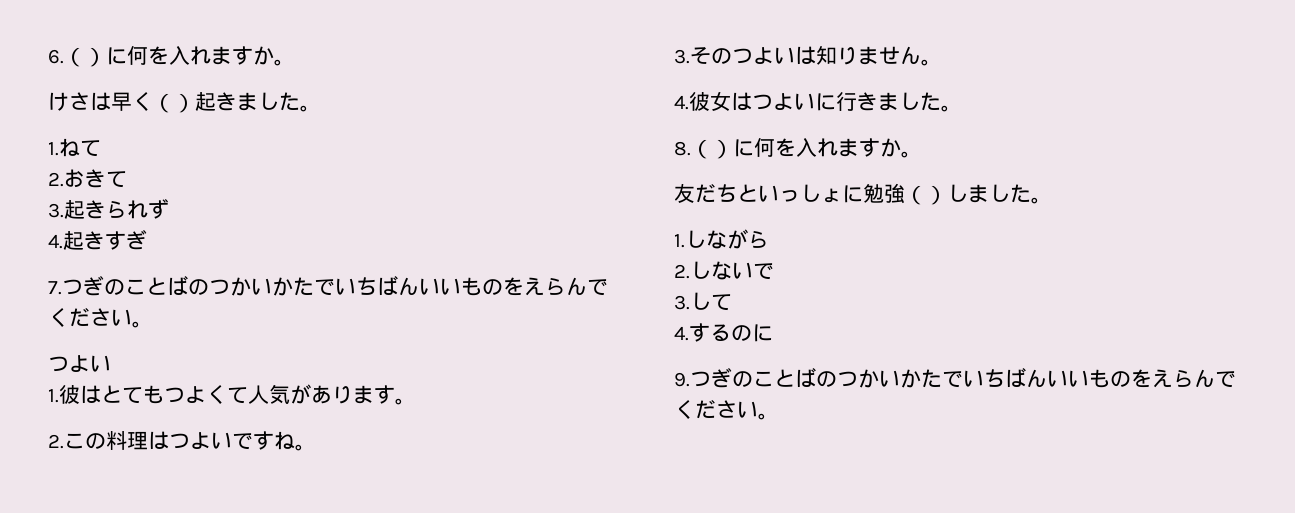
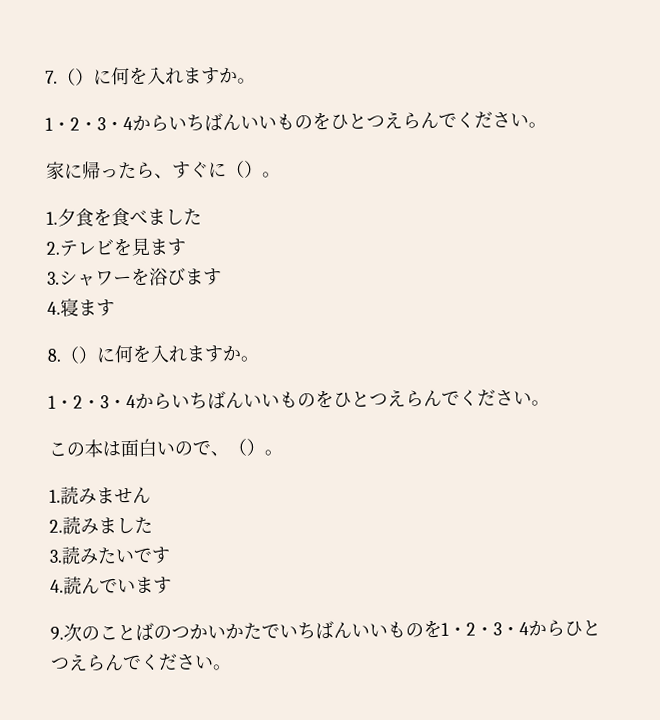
[48,46,295,67] [48,92,321,113] [48,138,101,157] [48,169,127,188] [48,199,169,220] [48,230,147,251] [48,276,104,296] 6.（）に何を入れますか。 // けさは早く（）起きました。 // 1.ねて // 2.おきて // 3.起きられず // 4.起きすぎ // 7.つぎ -> [45,66,256,86] [45,111,547,132] [46,160,281,180] [46,207,202,227] [46,237,186,257] [47,267,222,287] [47,298,115,317] [47,344,260,364] [48,389,550,410] [48,438,283,458] [49,486,151,505] [49,516,153,535] [49,546,171,565] [50,576,172,595] [50,623,82,642] 7.（）に何を入れますか。 // 1・2・3・4からいちばんいいものをひとつえらんでください。 // 家に帰ったら、すぐに（）。 // 1.夕食を食べました // 2.テレビを見ます // 3.シャワーを浴びます // 4.寝ます // 8.（）に何を入れますか。 // 1・2・3・4からいちばんいいものをひとつえらんでください。 // この本は面白いので、（）。 // 1.読みません // 2.読みました // 3.読みたいです // 4.読んでいます // 9.次
[524,277,608,296] [48,308,153,328] [48,355,111,372] [48,384,416,405] [48,431,316,451] [674,46,942,66] [674,91,962,112] [674,138,922,159] [674,183,1052,205] [674,229,769,249] [674,261,774,280] [674,292,732,311] [674,323,773,342] [674,368,1236,388] [674,400,779,420] えらんでください。 // つよい // 1.彼はとてもつよくて人気があります。 // 2.この料理はつよいですね。 // 3.そのつよいは知りません。 // 4.彼女はつよいに行きました。 // 8.（）に何を入れますか。 // 友だちといっしょに勉強（）しました。 // 1.しながら // 2.しないで // 3.して // 4.するのに // 9.つぎのことばのつかいかたでいちばんいいものをえらんでください。 -> [441,619,601,637] [50,653,232,672] 1・2・3・4からひとつえらんでください。

